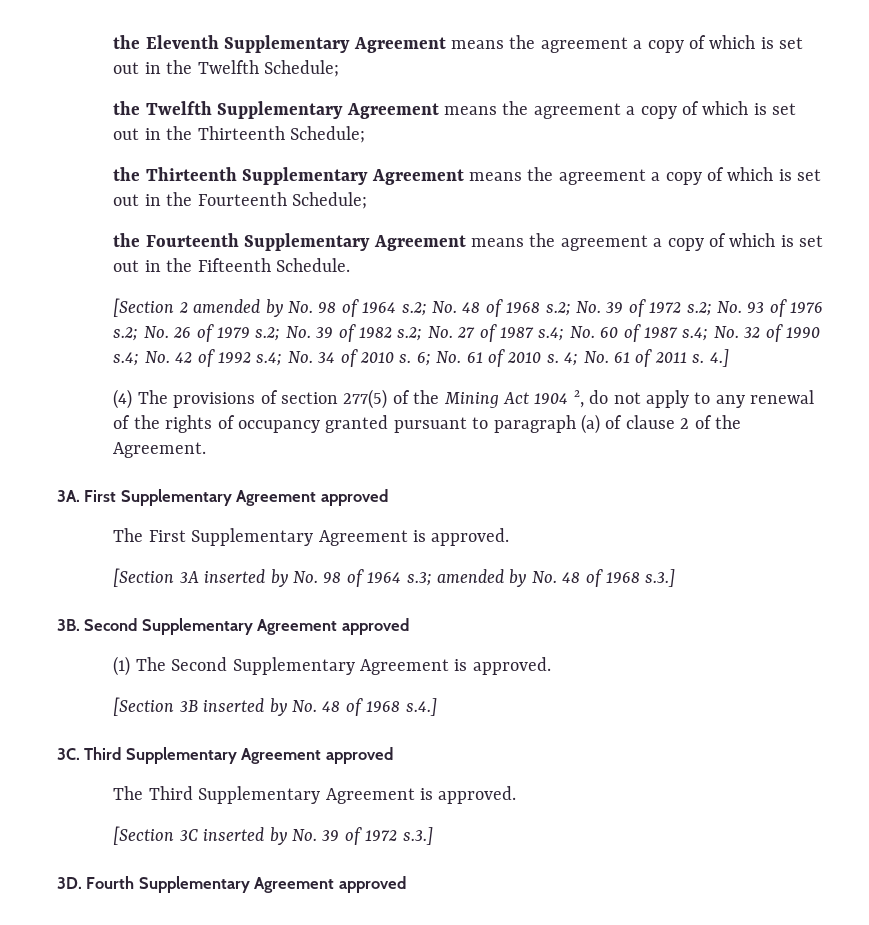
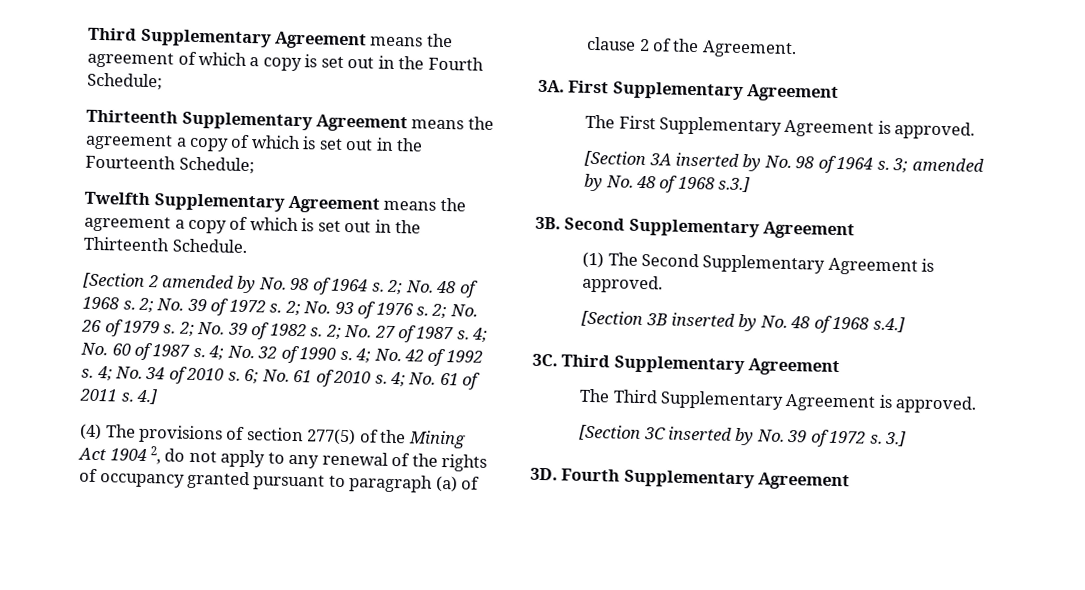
[113,35,804,53] [113,60,340,77] [113,101,797,119] [113,126,366,143] [113,167,141,181] the Eleventh Supplementary Agreement means the agreement a copy of which is set out in the Twelfth Schedule; // the Twelfth Supplementary Agreement means the agreement a copy of which is set out in the Thirteenth Schedule; // the -> [88,27,453,50] [87,51,484,72] [87,72,164,91] Third Supplementary Agreement means the agreement of which a copy is set out in the Fourth Schedule; //
[113,233,239,247] the Fourteenth -> [84,191,151,206] Twelfth
[197,258,271,272] Fifteenth -> [83,236,171,252] Thirteenth
[401,299,712,317] s.2; No. 48 of 1968 s.2; No. 39 of 1972 s.2; -> [371,279,479,298] [82,296,301,317] s. 2; No. 48 of 1968 s. 2; No. 39 of 1972 s. 2;
[113,327,139,341] s.2; -> [415,303,448,320] s. 2;
[255,327,281,341] s.2; -> [163,321,195,337] s. 2;
[397,327,423,341] s.2; -> [310,324,342,340] s. 2;
[538,327,565,341] s.4; -> [456,327,489,343] s. 4;
[682,327,709,341] s.4; -> [192,345,225,361] s. 4;
[113,352,140,366] s.4; -> [339,348,372,364] s. 4;
[256,352,283,366] s.4; -> [81,365,113,382] s. 4;
[320,489,388,506] approved -> (840, 93) none
[406,572,432,586] s.3; -> [876,158,909,174] s. 3;
[341,618,409,635] approved -> (856, 230) none
[325,747,393,764] approved -> (841, 367) none
[402,827,433,845] s.3.] -> [869,430,907,447] s. 3.]
[338,876,406,893] approved -> (851, 481) none

